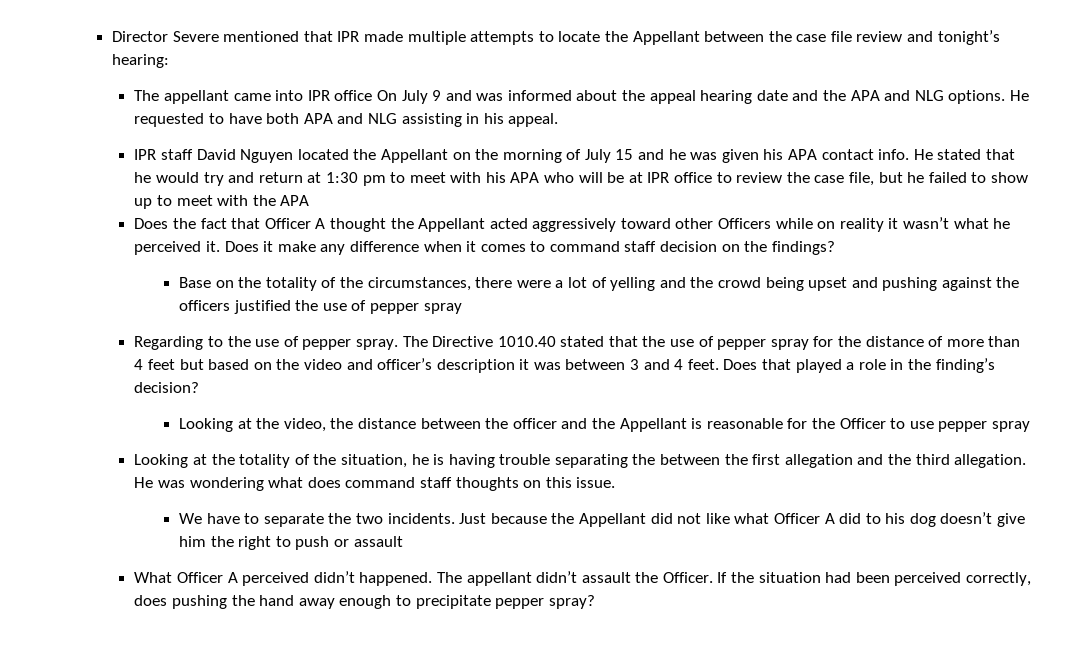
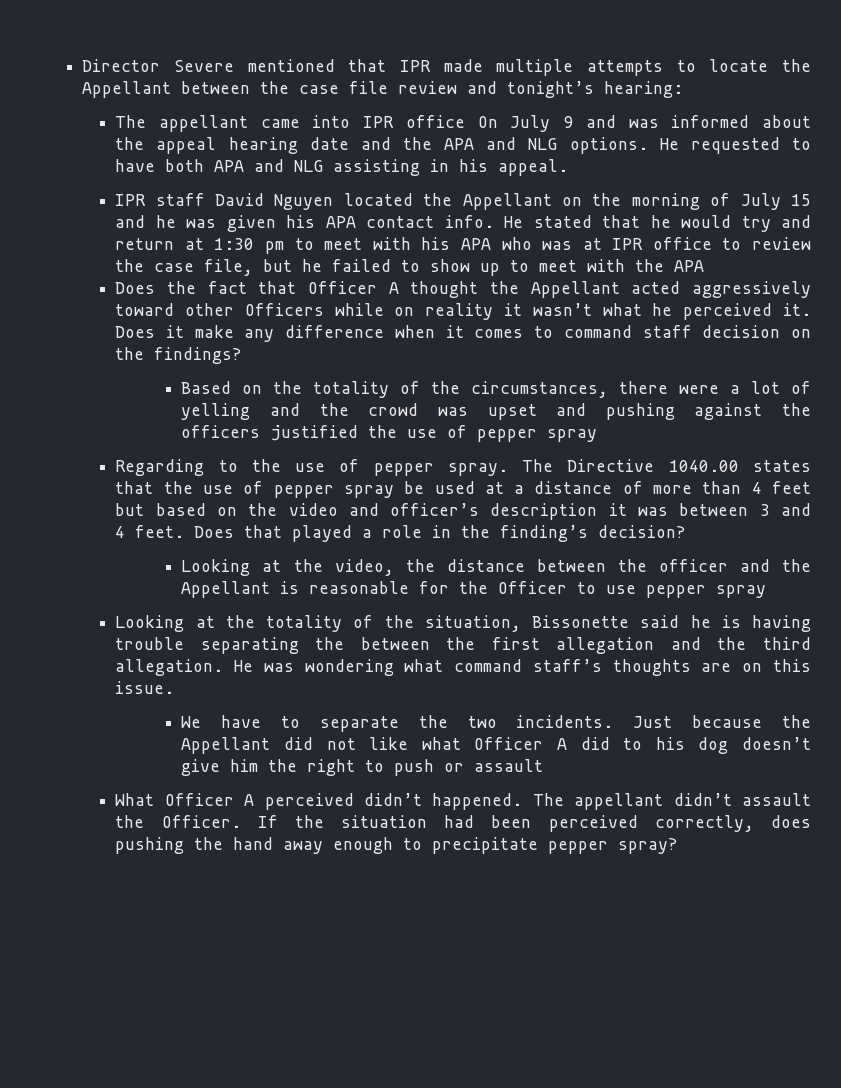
[578,172,625,183] will be -> [542,241,573,250] was
[179,277,212,288] Base -> [181,381,232,394] Based
[765,277,804,291] being -> [437,407,468,416] was
[497,336,605,347] 1010.40 stated -> [668,460,812,472] 1040.00 states
[813,336,862,347] for the -> [404,481,525,494] be used at a
(407, 461) none -> [532,615,680,628] Bissonette said
[307,477,519,491] does command staff thoughts -> [454,659,732,676] command staff’s thoughts are

